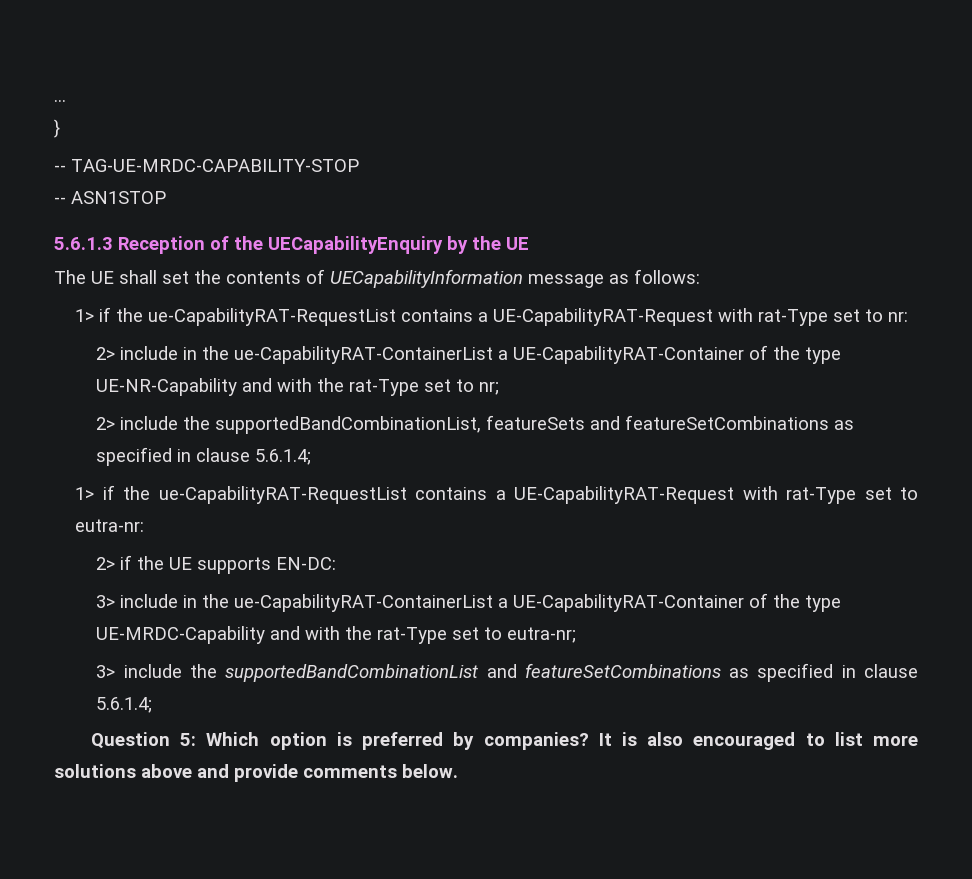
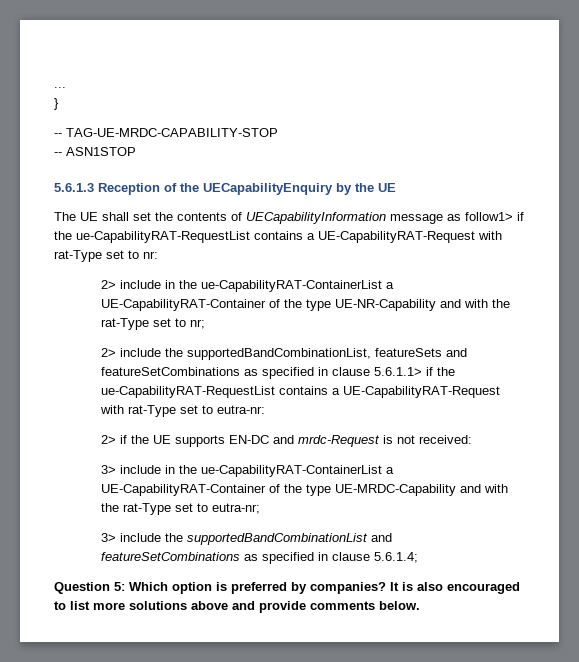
[634,269,700,284] [75,309,95,322] follows: // 1> -> [465,212,513,221] follow1>
[255,449,312,465] [75,487,95,500] 5.6.1.4; // 1> -> [373,367,422,376] 5.6.1.1>
[276,557,337,570] EN-DC: -> [228,435,472,447] EN-DC and mrdc-Request is not received:

